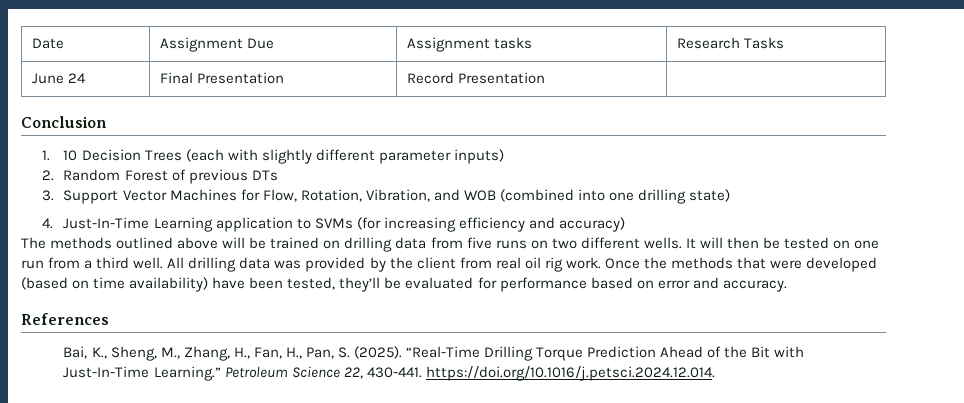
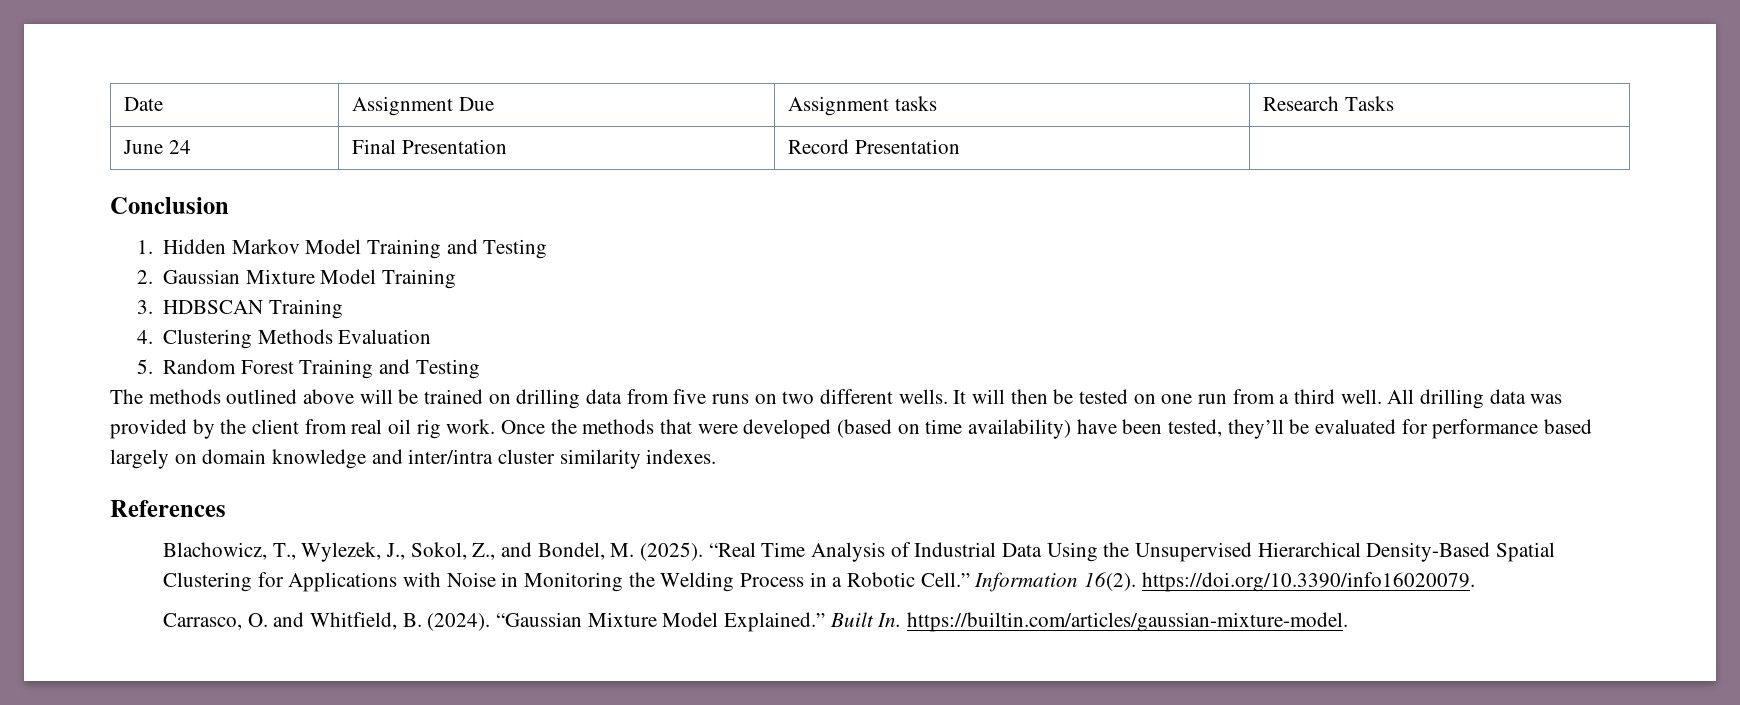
[63,149,504,164] [42,169,278,184] [42,189,731,204] [42,217,625,232] 10 Decision Trees (each with slightly different parameter inputs) // 2. Random Forest of previous DTs // 3. Support Vector Machines for Flow, Rotation, Vibration, and WOB (combined into one drilling state) // 4. Just-In-Time Learning application to SVMs (for increasing efficiency and accuracy) -> [162,239,548,259] [136,269,457,289] [136,299,343,319] [136,329,432,349] [136,359,480,379] Hidden Markov Model Training and Testing // 2. Gaussian Mixture Model Training // 3. HDBSCAN Training // 4. Clustering Methods Evaluation // 5. Random Forest Training and Testing
[636,277,787,292] [21,313,109,325] [63,346,805,361] [63,366,715,381] on error and accuracy. // References // Bai, K., Sheng, M., Zhang, H., Fan, H., Pan, S. (2025). “Real-Time Drilling Torque Prediction Ahead of the Bit with Just-In-Time Learning.” Petroleum Science 22, 430-441. https://doi.org/10.1016/j.petsci.2024.12.014. -> [110,449,717,469] [110,500,226,517] [162,542,1556,562] [162,572,1475,592] [162,612,1349,632] largely on domain knowledge and inter/intra cluster similarity indexes. // References // Blachowicz, T., Wylezek, J., Sokol, Z., and Bondel, M. (2025). “Real Time Analysis of Industrial Data Using the Unsupervised Hierarchical Density-Based Spatial Clustering for Applications with Noise in Monitoring the Welding Process in a Robotic Cell.” Information 16(2). https://doi.org/10.3390/info16020079. // Carrasco, O. and Whitfield, B. (2024). “Gaussian Mixture Model Explained.” Built In. https://builtin.com/articles/gaussian-mixture-model.

